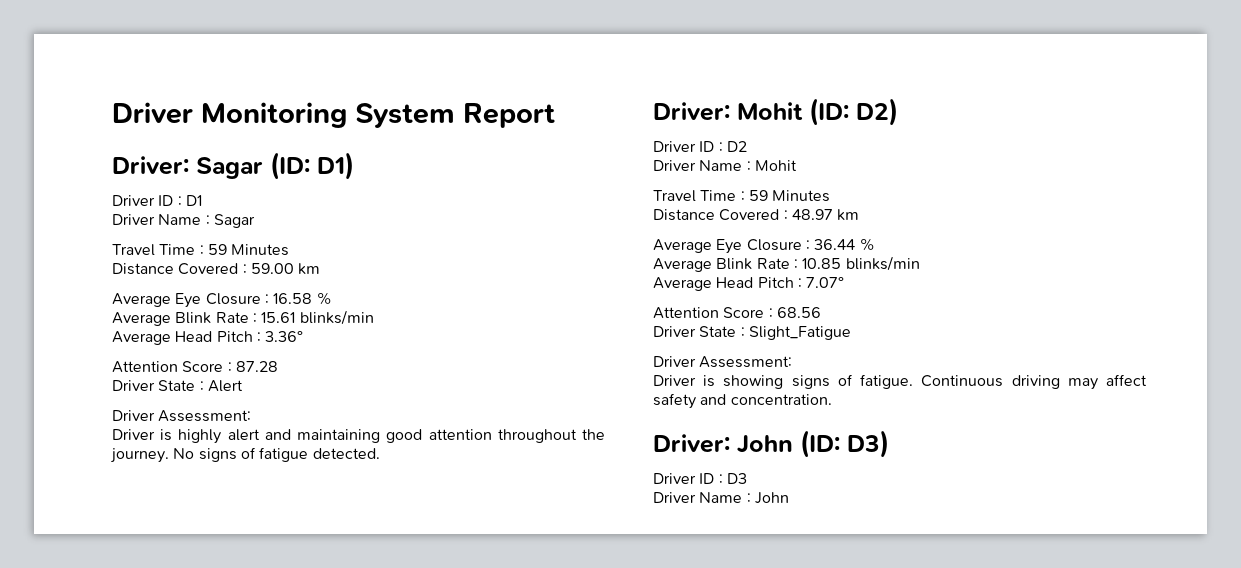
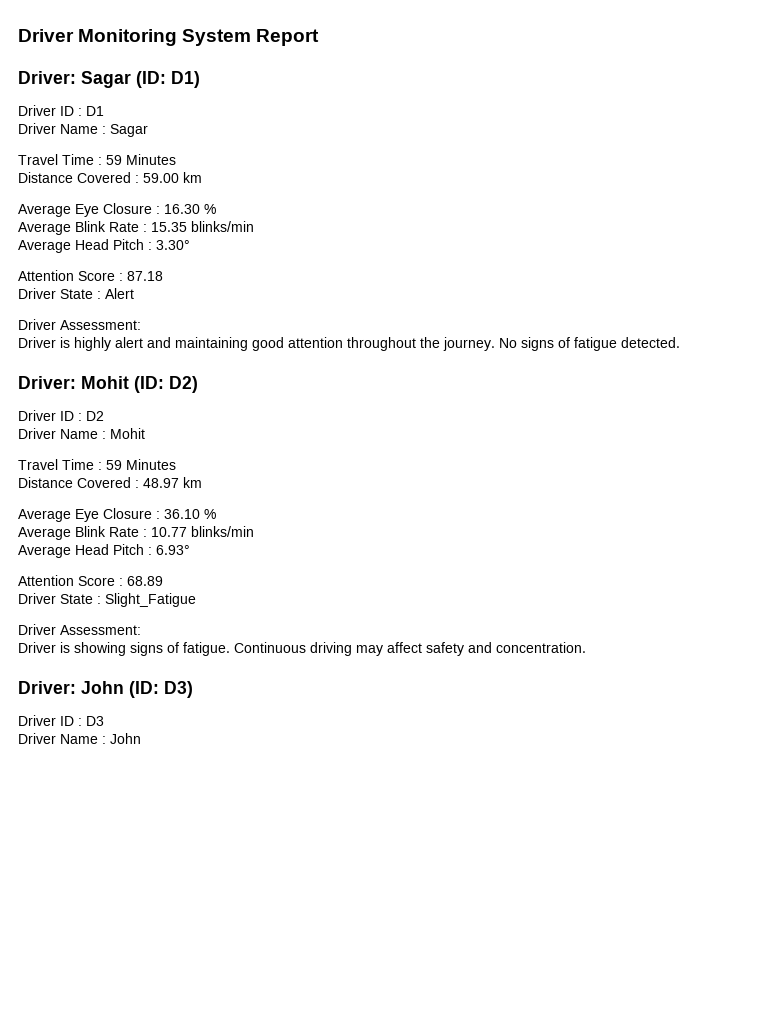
[273,292,332,305] [112,310,374,326] [112,331,304,345] [112,361,278,373] 16.58 % // Average Blink Rate : 15.61 blinks/min // Average Head Pitch : 3.36° // Attention Score : 87.28 -> [164,204,216,214] [18,221,254,235] [18,239,190,253] [18,270,163,281] 16.30 % // Average Blink Rate : 15.35 blinks/min // Average Head Pitch : 3.30° // Attention Score : 87.18
[814,238,875,251] [653,256,920,272] [653,277,845,291] [653,307,821,319] 36.44 % // Average Blink Rate : 10.85 blinks/min // Average Head Pitch : 7.07° // Attention Score : 68.56 -> [164,509,216,519] [18,526,254,540] [18,544,190,558] [18,575,163,586] 36.10 % // Average Blink Rate : 10.77 blinks/min // Average Head Pitch : 6.93° // Attention Score : 68.89

